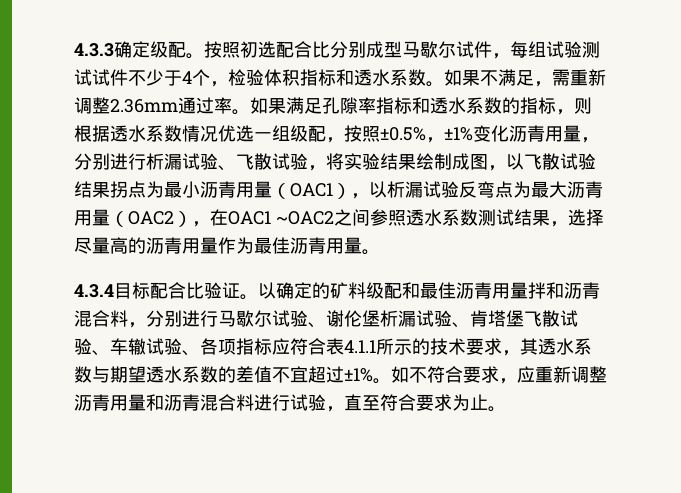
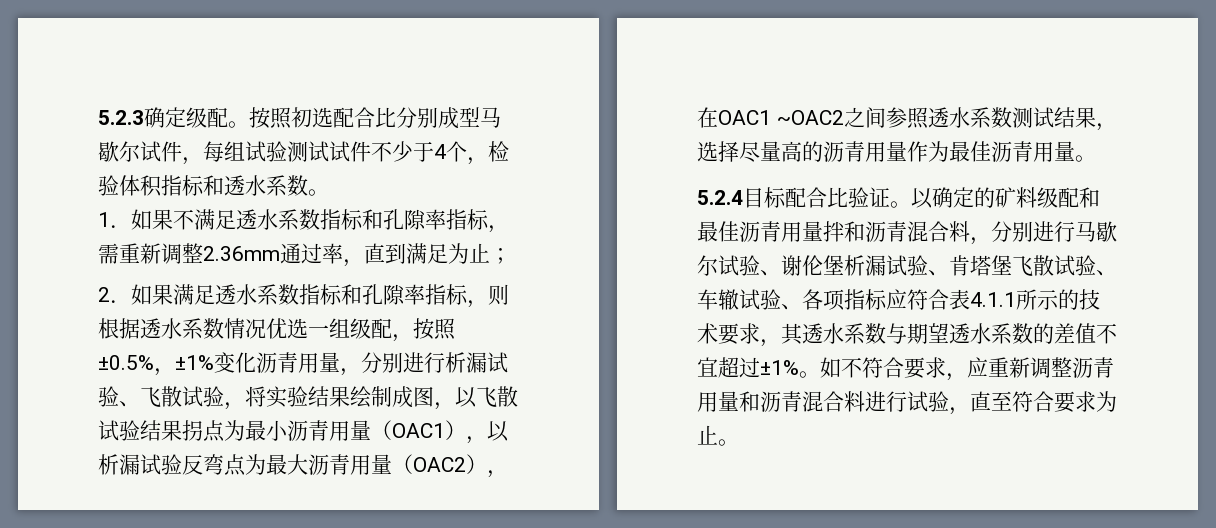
[74,43,114,57] 4.3.3 -> [98,110,144,125] 5.2.3
(444, 84) none -> [98,212,131,228] // 1．
(534, 78) none -> [236,209,489,230] 透水系数指标和孔隙率指标
[232,97,520,115] 。如果满足孔隙率指标和透水系数的 -> [343,243,511,267] [98,284,425,305] ，直到满足为止； // 2．如果满足透水系数指标和孔隙率
[74,284,114,298] 4.3.4 -> [697,190,743,205] 5.2.4

